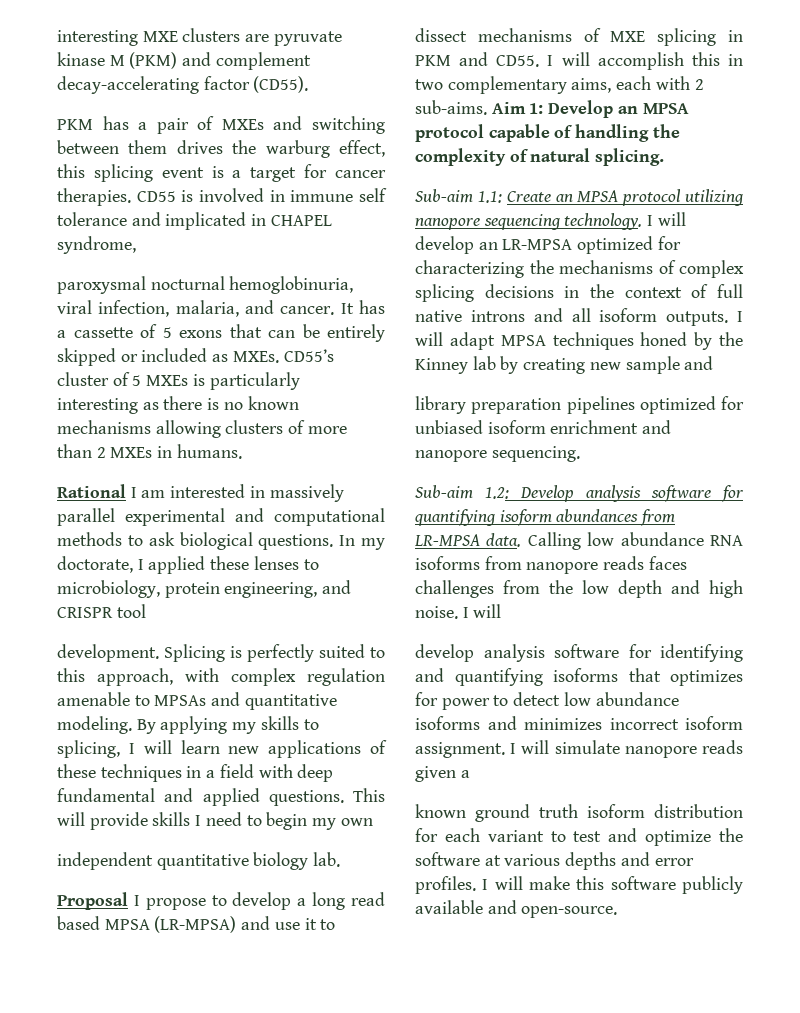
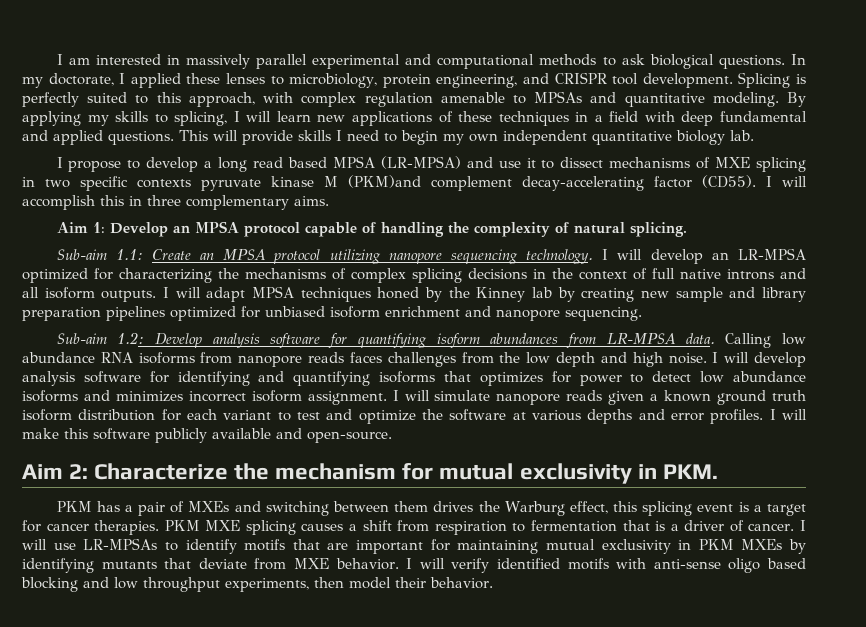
[57,28,342,46] [57,52,311,70] [57,76,309,94] [57,116,386,134] [57,140,385,158] [57,164,386,182] [57,188,387,206] [57,212,332,230] [57,236,136,254] [57,276,354,294] [57,300,385,317] [57,324,385,342] [57,348,334,366] [57,372,300,390] [57,396,299,414] [57,420,347,438] [57,444,242,459] [57,484,126,498] interesting MXE clusters are pyruvate kinase M (PKM) and complement decay-accelerating factor (CD55). // PKM has a pair of MXEs and switching between them drives the warburg effect, this splicing event is a target for cancer therapies. CD55 is involved in immune self tolerance and implicated in CHAPEL syndrome, // paroxysmal nocturnal hemoglobinuria, viral infection, malaria, and cancer. It has a cassette of 5 exons that can be entirely skipped or included as MXEs. CD55’s cluster of 5 MXEs is particularly interesting as there is no known mechanisms allowing clusters of more than 2 MXEs in humans. // Rational -> (56, 59) none
(146, 611) // -> (639, 79) none
(373, 822) // -> (498, 137) none
[57,892,128,910] Proposal -> (754, 135) none
[415,52,540,67] PKM and CD55. -> [45,175,756,191] two specific contexts pyruvate kinase M (PKM)and complement decay-accelerating factor (CD55).
[415,76,704,94] [415,100,487,115] two complementary aims, each with 2 sub-aims. -> [147,195,329,210] three complementary aims. //
(714, 363) // -> (756, 292) none
(502, 611) // -> (750, 357) none
(470, 774) // -> (659, 397) none
(618, 912) none -> [22,463,718,484] [56,501,807,516] [22,520,806,535] [22,538,806,554] [22,558,807,573] [21,577,493,592] // Aim 2: Characterize the mechanism for mutual exclusivity in PKM. // PKM has a pair of MXEs and switching between them drives the Warburg effect, this splicing event is a target for cancer therapies. PKM MXE splicing causes a shift from respiration to fermentation that is a driver of cancer. I will use LR-MPSAs to identify motifs that are important for maintaining mutual exclusivity in PKM MXEs by identifying mutants that deviate from MXE behavior. I will verify identified motifs with anti-sense oligo based blocking and low throughput experiments, then model their behavior.

